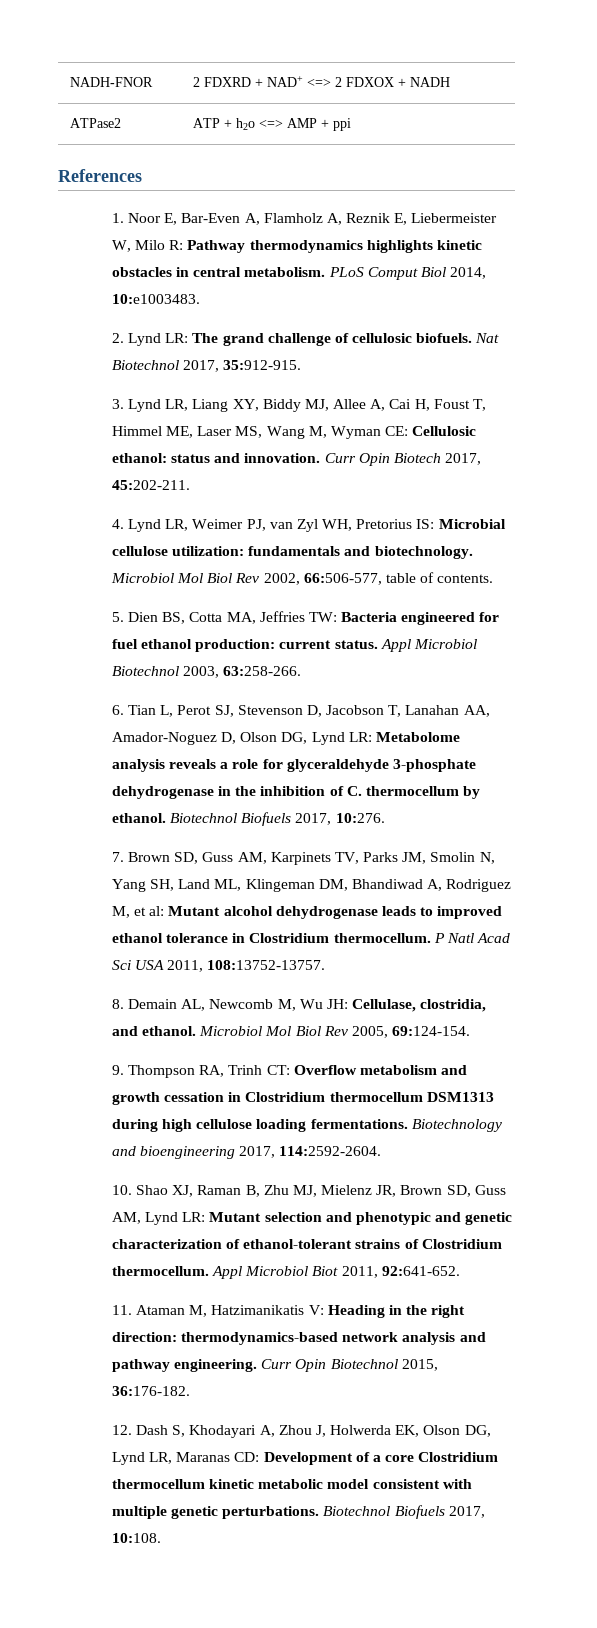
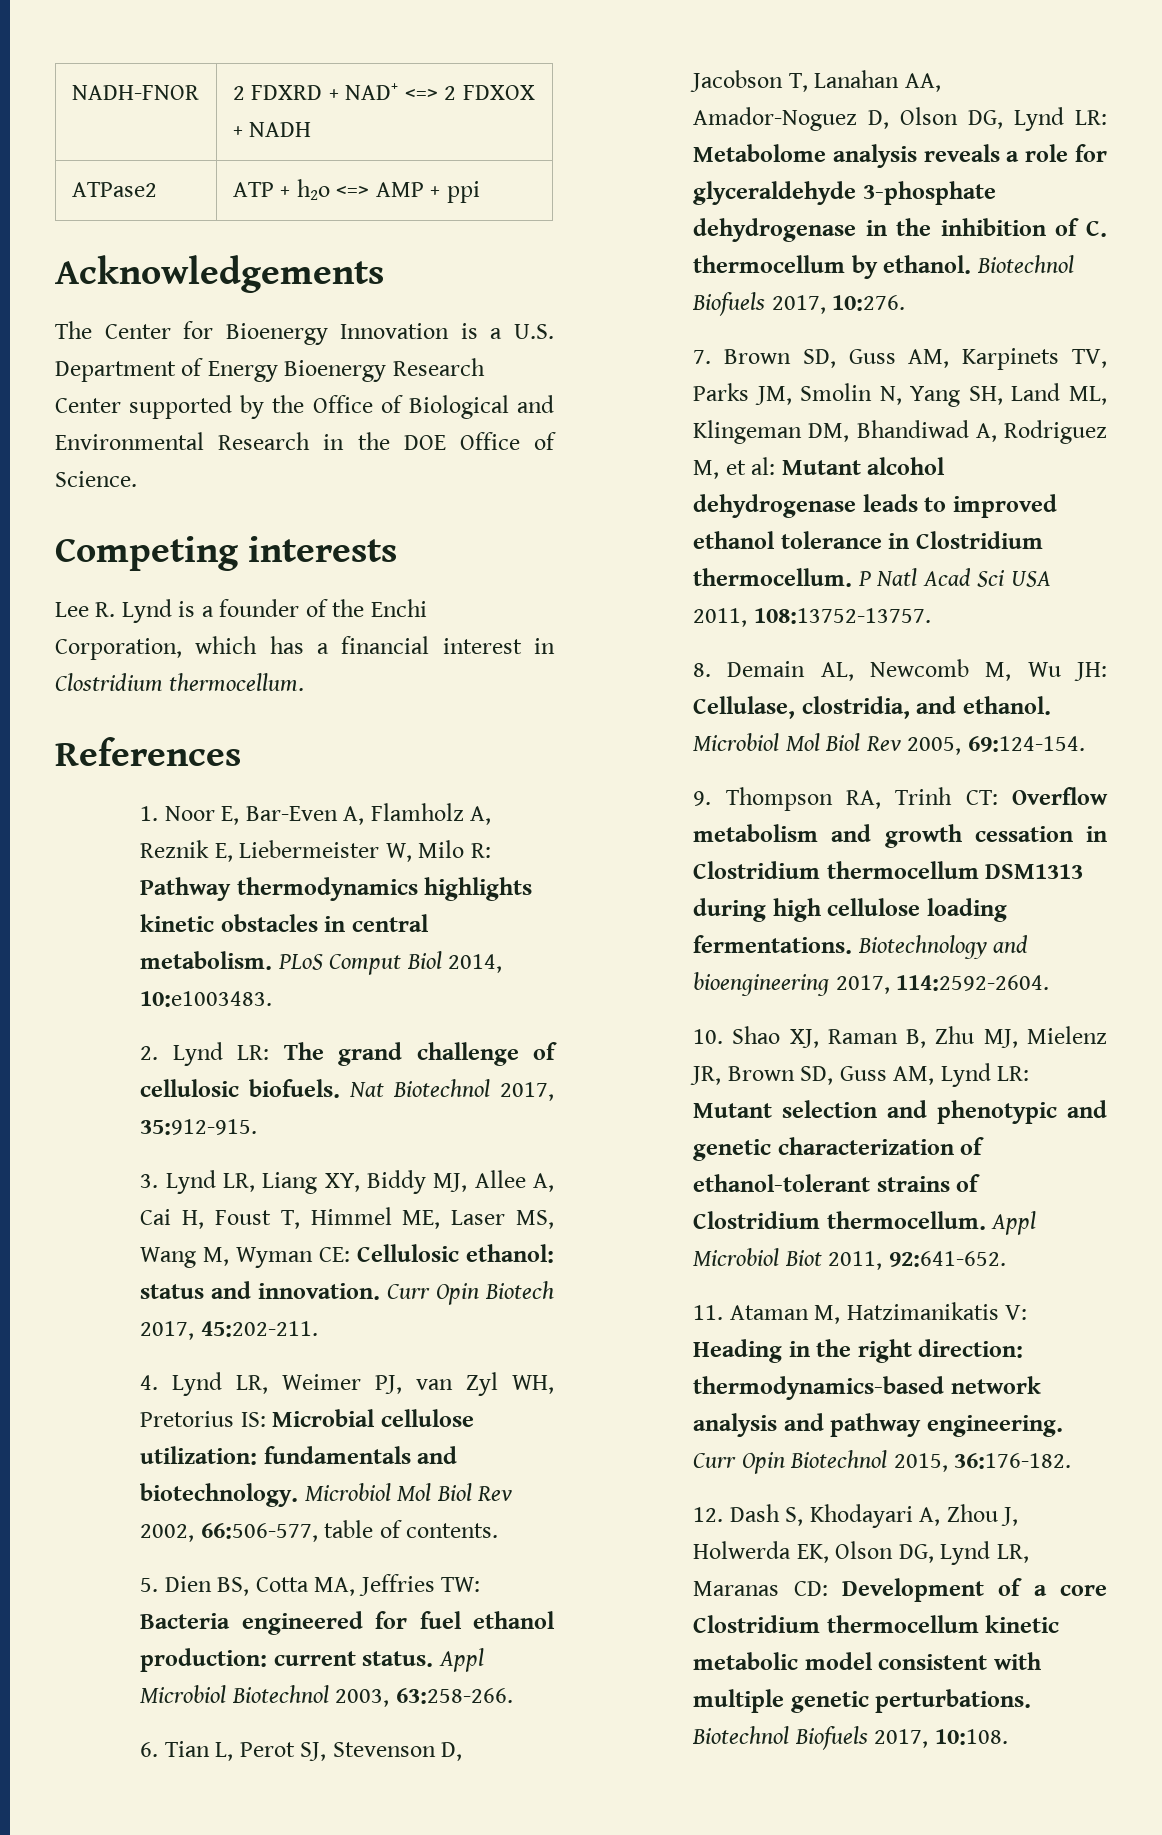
(352, 124) none -> [55,255,384,293] [55,321,554,345] [55,358,485,382] [55,395,554,419] [55,432,556,450] [55,471,137,487] [55,536,398,571] [55,599,427,623] [55,636,555,660] [55,673,305,691] // Acknowledgements // The Center for Bioenergy Innovation is a U.S. Department of Energy Bioenergy Research Center supported by the Office of Biological and Environmental Research in the DOE Office of Science. // Competing interests // Lee R. Lynd is a founder of the Enchi Corporation, which has a financial interest in Clostridium thermocellum.

